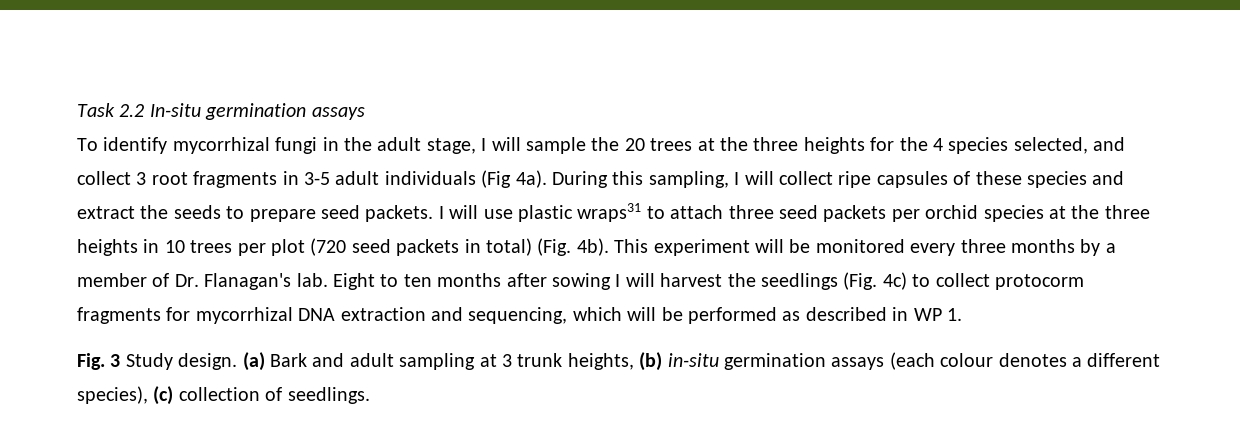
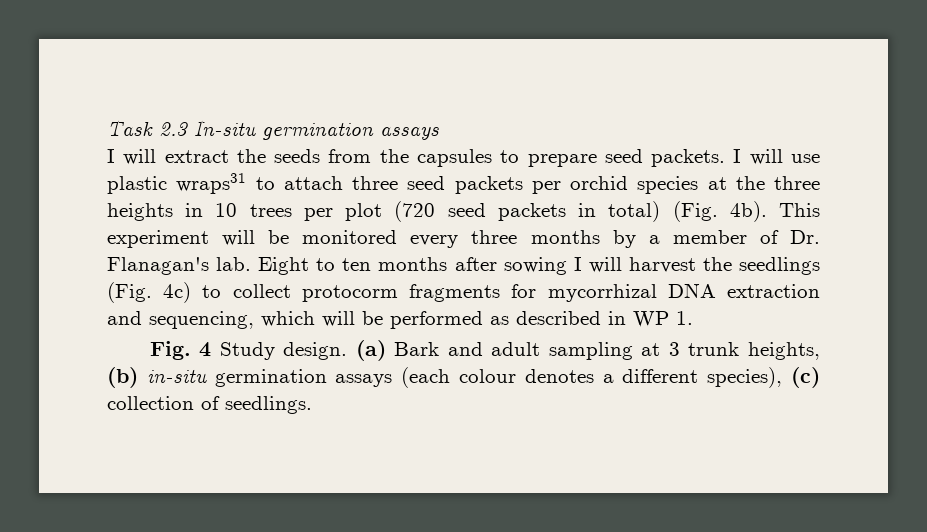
[119,104,145,117] 2.2 -> [159,122,188,136] 2.3
[77,137,1126,154] [77,170,1125,188] [77,205,221,219] To identify mycorrhizal fungi in the adult stage, I will sample the 20 trees at the three heights for the 4 species selected, and collect 3 root fragments in 3-5 adult individuals (Fig 4a). During this sampling, I will collect ripe capsules of these species and extract the seeds -> [107,149,492,167] I will extract the seeds from the capsules
[110,354,121,367] 3 -> [199,342,212,357] 4

